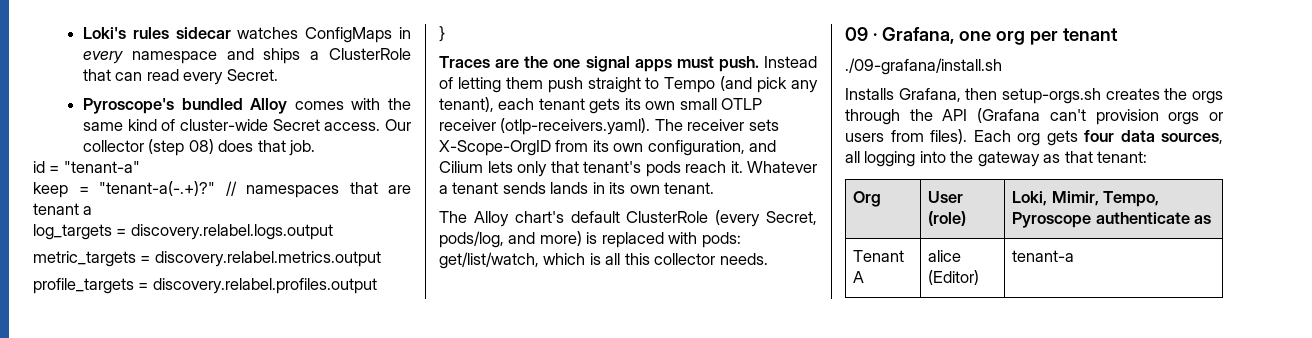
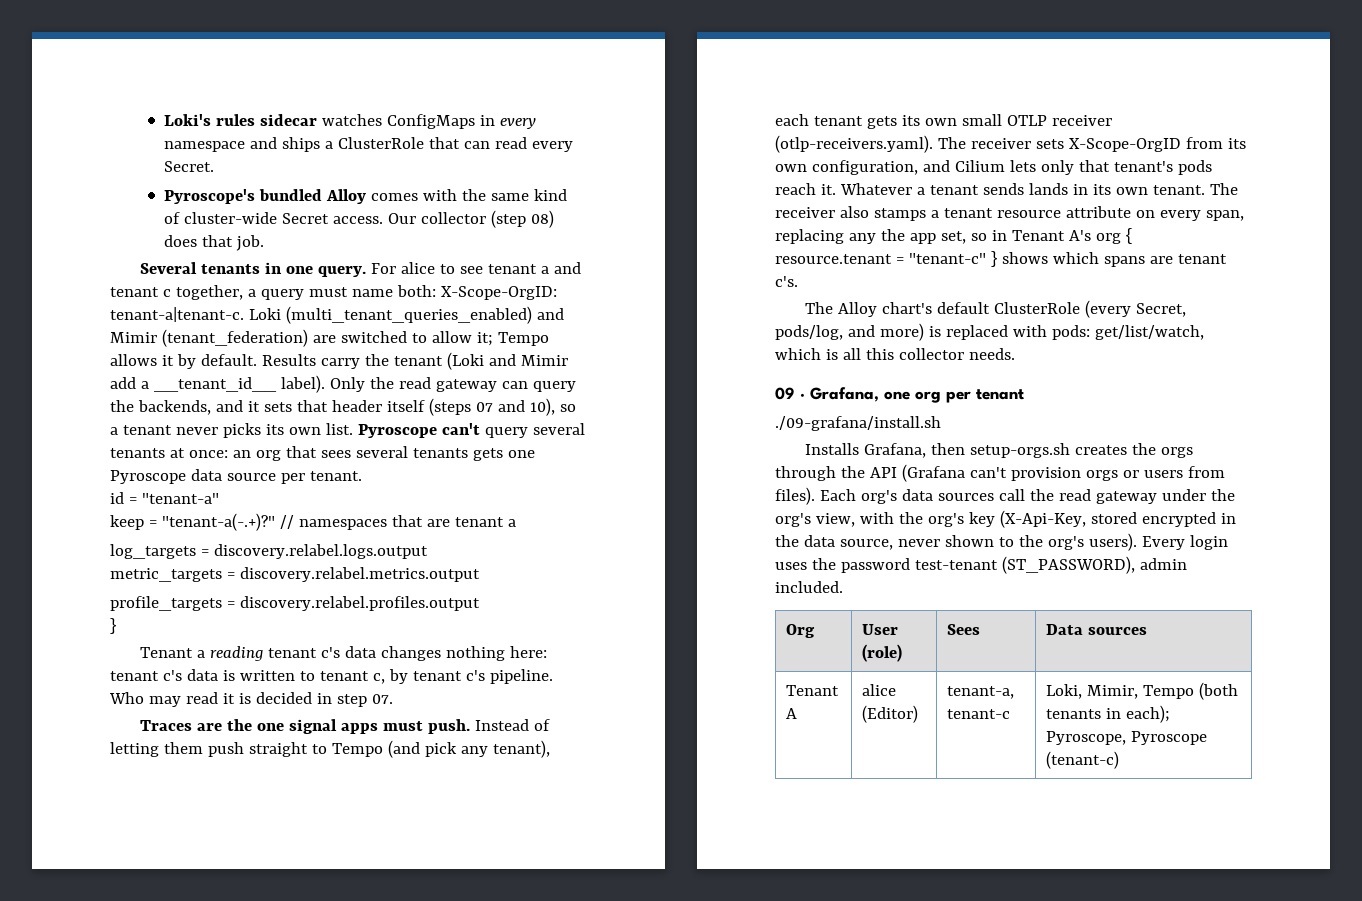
(316, 148) none -> [139,262,581,277] [110,285,557,300] [110,306,564,324] [110,329,549,347] [110,352,568,370] [110,375,576,393] [110,398,576,416] [110,423,585,438] [110,446,535,461] [110,469,362,484] // Several tenants in one query. For alice to see tenant a and tenant c together, a query must name both: X-Scope-OrgID: tenant-a|tenant-c. Loki (multi_tenant_queries_enabled) and Mimir (tenant_federation) are switched to allow it; Tempo allows it by default. Results carry the tenant (Loki and Mimir add a __tenant_id__ label). Only the read gateway can query the backends, and it sets that header itself (steps 07 and 10), so a tenant never picks its own list. Pyroscope can't query several tenants at once: an org that sees several tenants gets one Pyroscope data source per tenant.
(445, 34) none -> [139,646,547,661] [110,669,553,684] [109,692,393,707] // Tenant a reading tenant c's data changes nothing here: tenant c's data is written to tenant c, by tenant c's pipeline. Who may read it is decided in step 07.
(715, 188) none -> [1209,183,1238,195] [775,206,1244,221] [775,228,1132,244] [775,251,1227,267] [775,276,798,287] The receiver also stamps a tenant resource attribute on every span, replacing any the app set, so in Tenant A's org { resource.tenant = "tenant-c" } shows which spans are tenant c's.
[1017,130,1223,146] [845,151,1148,167] [853,191,882,207] [928,191,964,203] [928,211,967,226] [1012,191,1160,207] [1012,212,1212,228] [853,250,905,262] [853,271,865,283] [928,250,962,262] [928,270,980,285] [1012,250,1075,262] org gets four data sources, all logging into the gateway as that tenant: // Org | User (role) | Loki, Mimir, Tempo, Pyroscope authenticate as // Tenant A | alice (Editor) | tenant-a -> [860,489,1235,504] [775,510,1236,528] [775,533,1228,551] [775,556,1187,574] [775,581,843,593] [785,624,815,638] [861,624,898,635] [861,644,902,662] [946,624,980,635] [1045,624,1147,635] [785,685,839,696] [785,708,797,719] [861,684,896,696] [861,705,918,723] [946,686,1014,699] [946,709,1010,719] [1045,682,1238,700] [1045,705,1170,723] [1045,731,1207,745] [1045,751,1119,769] org's data sources call the read gateway under the org's view, with the org's key (X-Api-Key, stored encrypted in the data source, never shown to the org's users). Every login uses the password test-tenant (ST_PASSWORD), admin included. // Org | User (role) | Sees | Data sources // Tenant A | alice (Editor) | tenant-a, tenant-c | Loki, Mimir, Tempo (both tenants in each); Pyroscope, Pyroscope (tenant-c)

